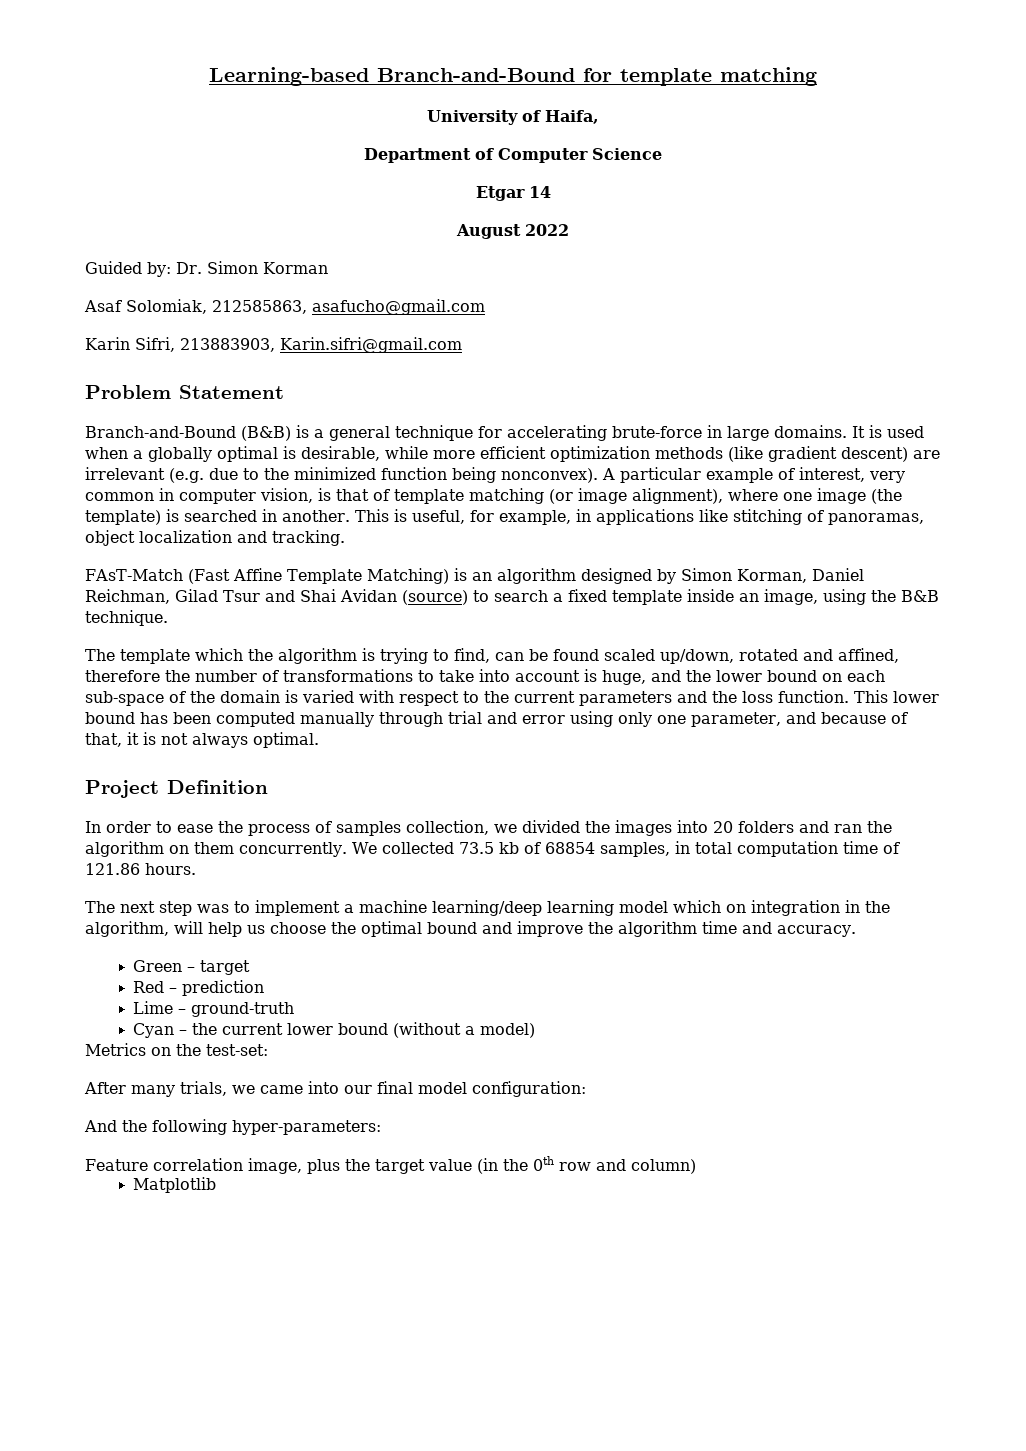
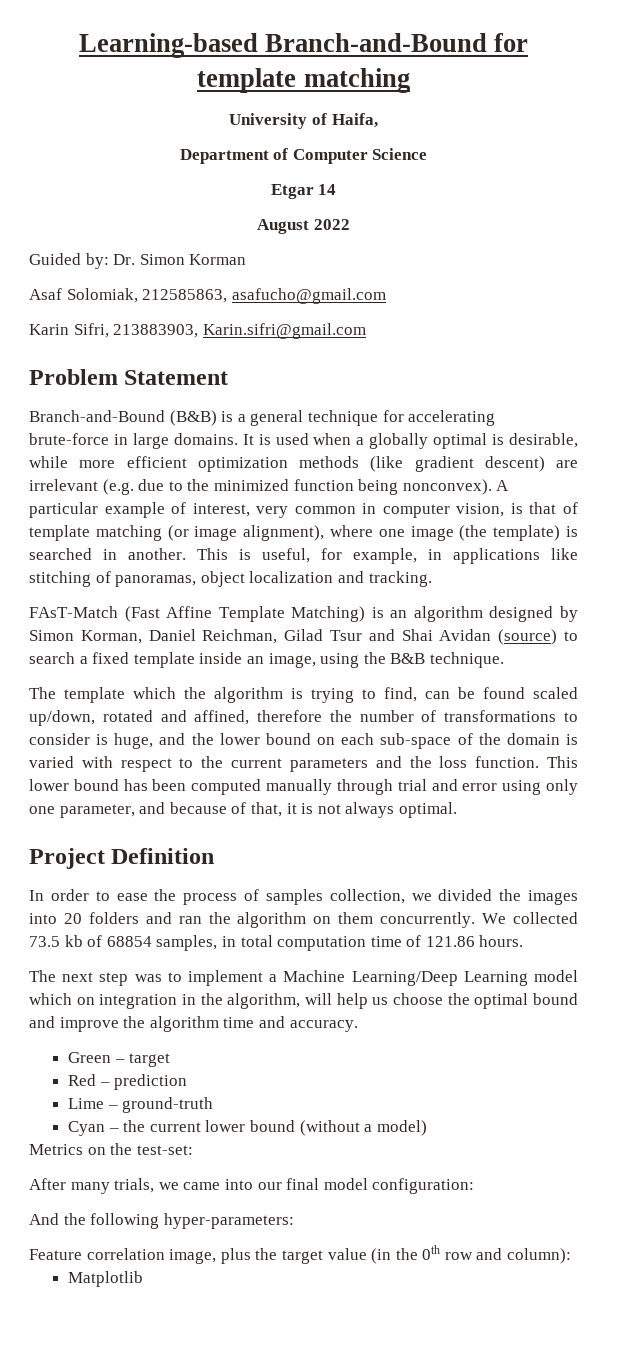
[439,669,580,682] take into account -> [29,733,90,745] consider
[359,900,614,916] machine learning/deep learning -> [283,970,528,986] Machine Learning/Deep Learning
[630,1159,696,1174] column) -> [507,1248,572,1264] column):

